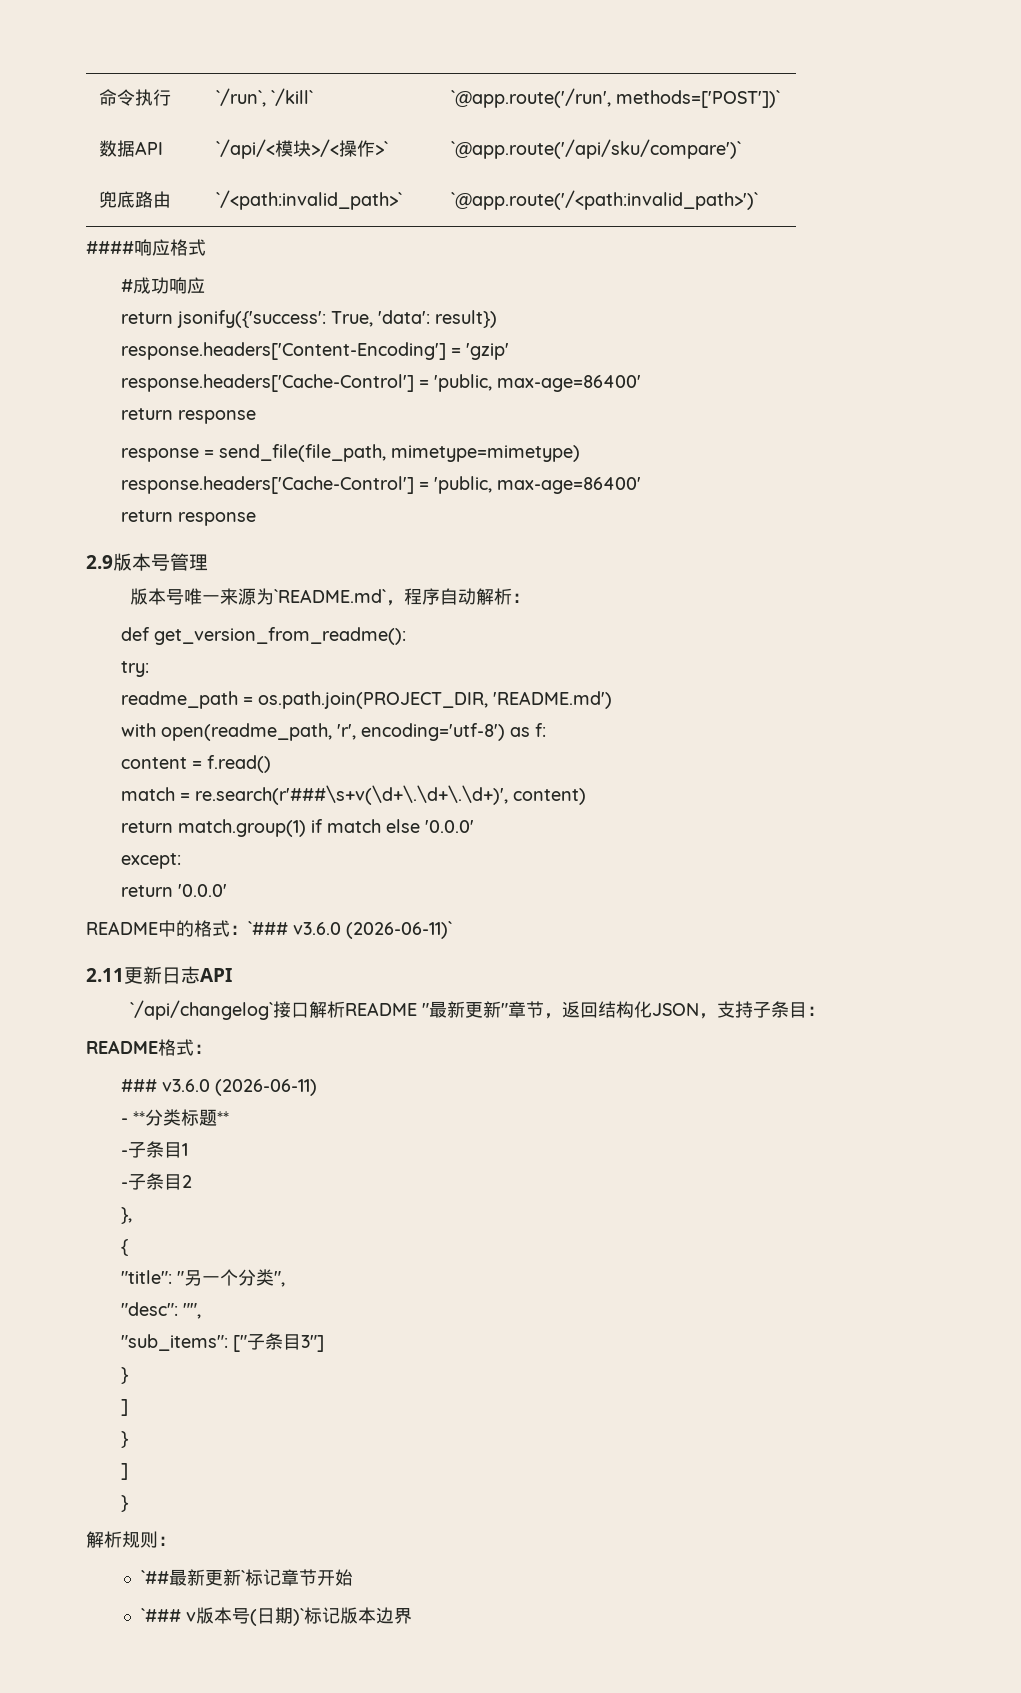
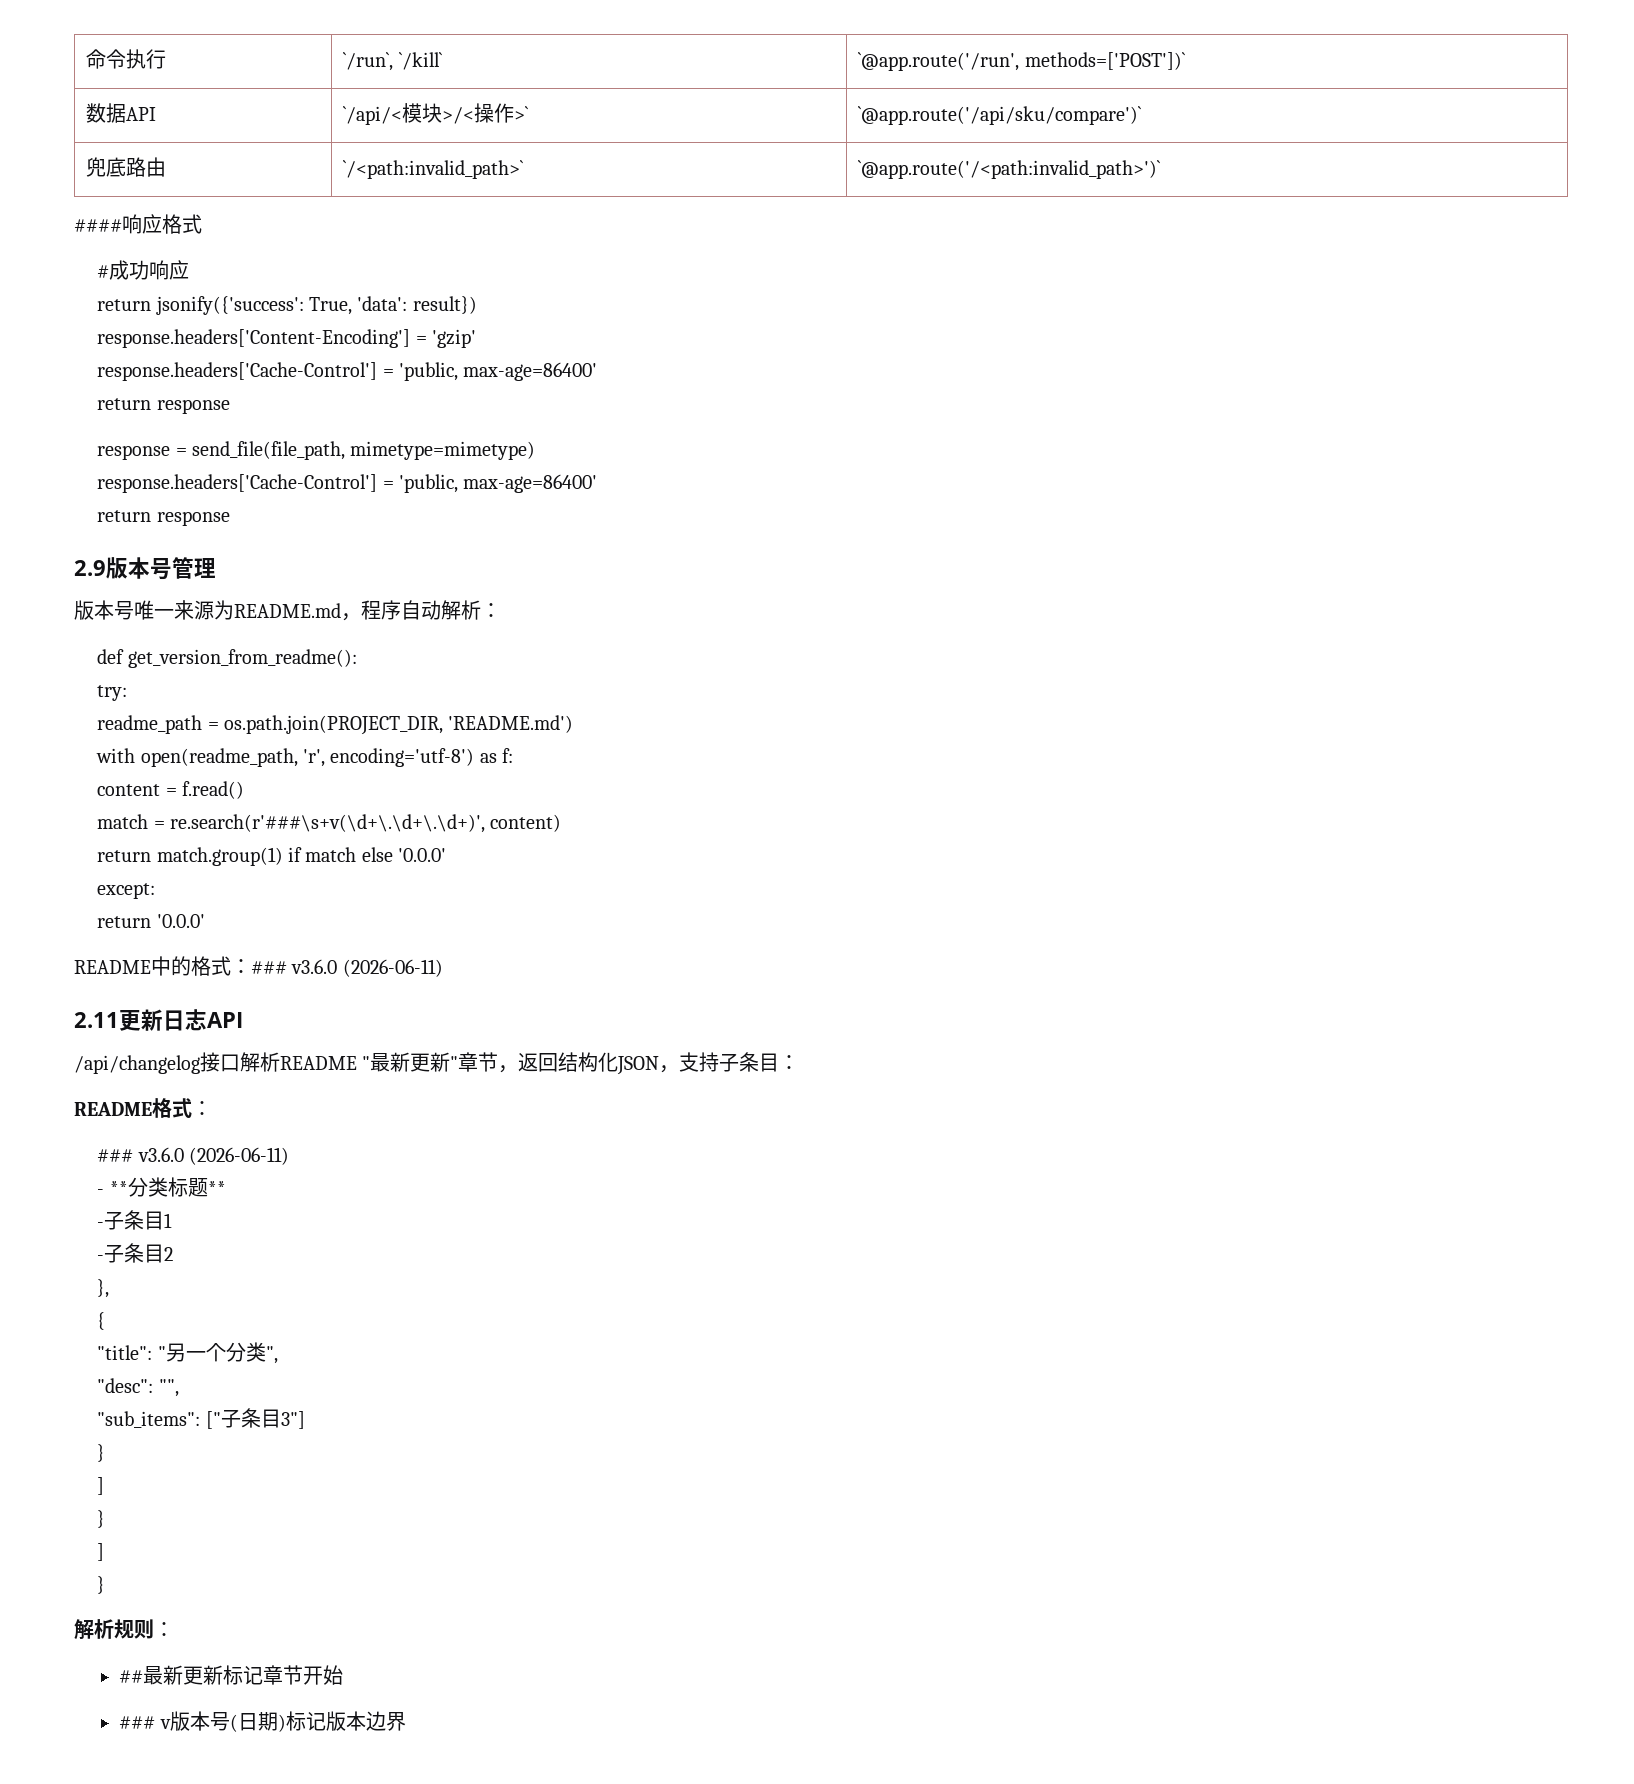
[273,589,386,603] `README.md` -> [234,603,341,618] README.md
[248,921,452,939] `### v3.6.0 (2026-06-11)` -> [251,959,443,977] ### v3.6.0 (2026-06-11)
[129,1000,273,1020] `/api/changelog` -> [74,1055,200,1074] /api/changelog
[140,1569,245,1586] `##最新更新` -> [119,1665,224,1685] ##最新更新
[140,1608,181,1622] `### -> [119,1716,156,1729] ###
[292,1608,304,1626] )` -> [277,1714,286,1732] )

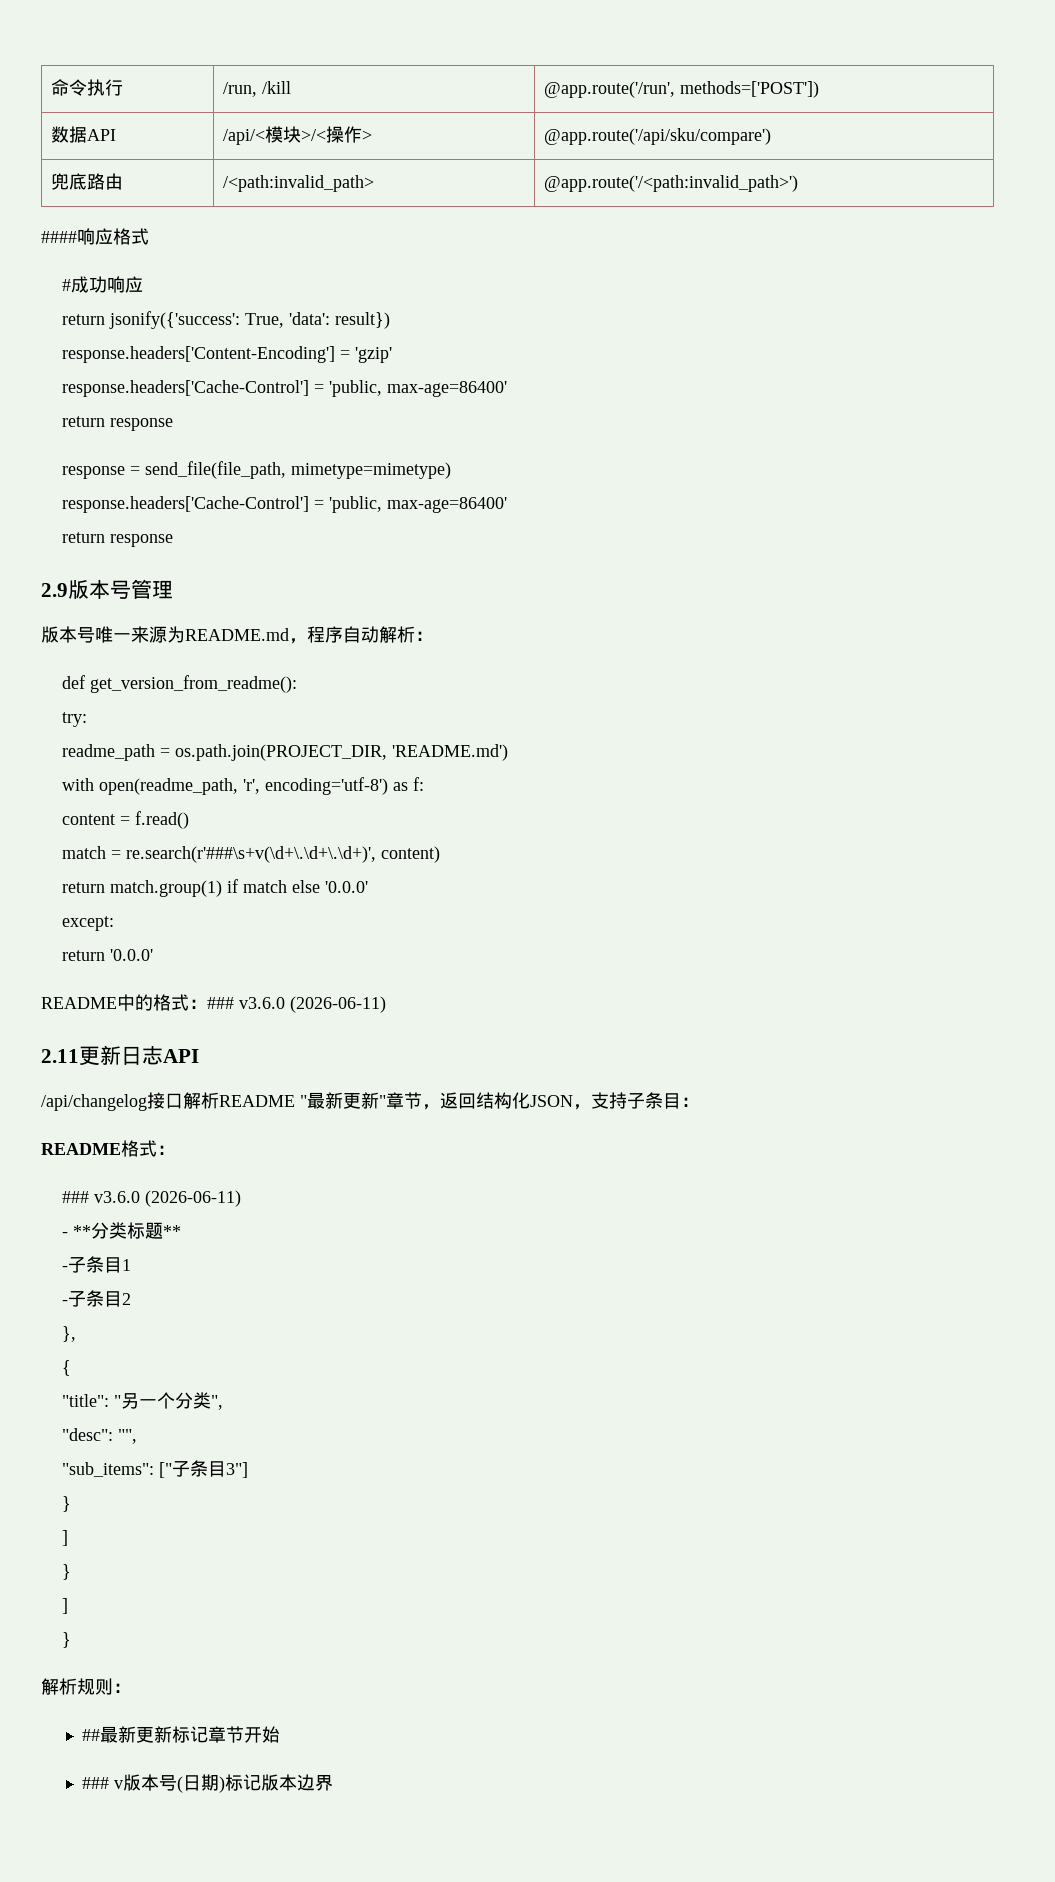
[343,52,443,71] [858,52,1186,71] `/run`, `/kill` | `@app.route('/run', methods=['POST'])` -> [222,81,291,97] [543,81,819,98] /run, /kill | @app.route('/run', methods=['POST'])
[343,106,403,125] `/api/< -> [222,129,265,145] /api/<
[514,106,530,121] [858,106,1143,125] >` | `@app.route('/api/sku/compare')` -> [361,130,372,141] [543,128,771,145] > | @app.route('/api/sku/compare')
[343,160,525,179] [858,160,1162,179] `/<path:invalid_path>` | `@app.route('/<path:invalid_path>')` -> [222,175,374,192] [543,175,798,192] /<path:invalid_path> | @app.route('/<path:invalid_path>')

